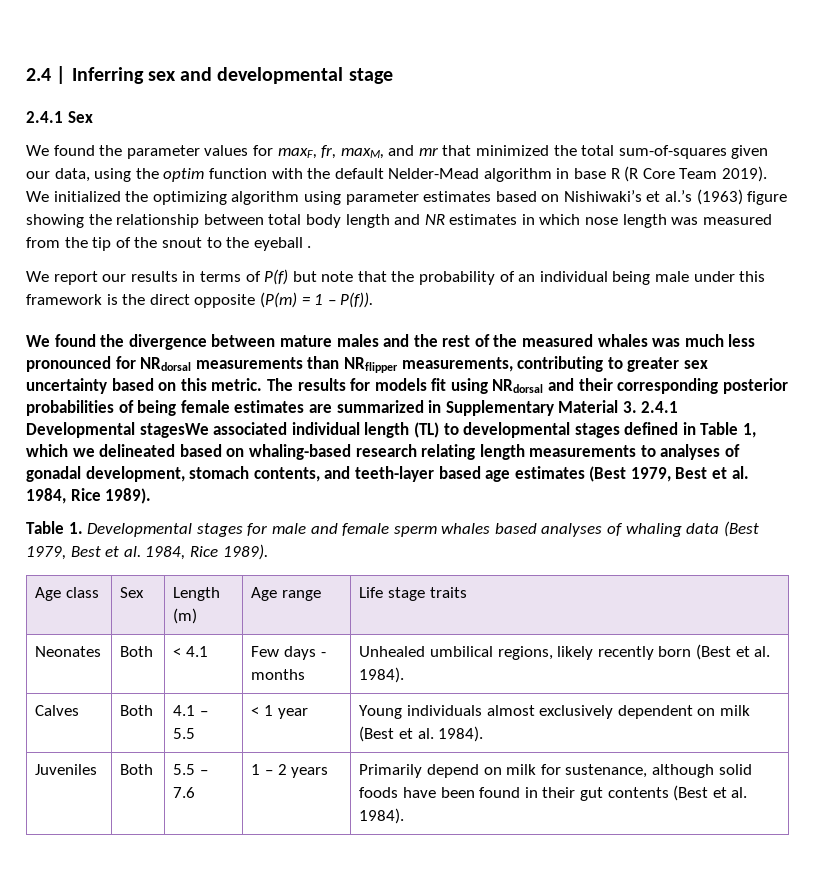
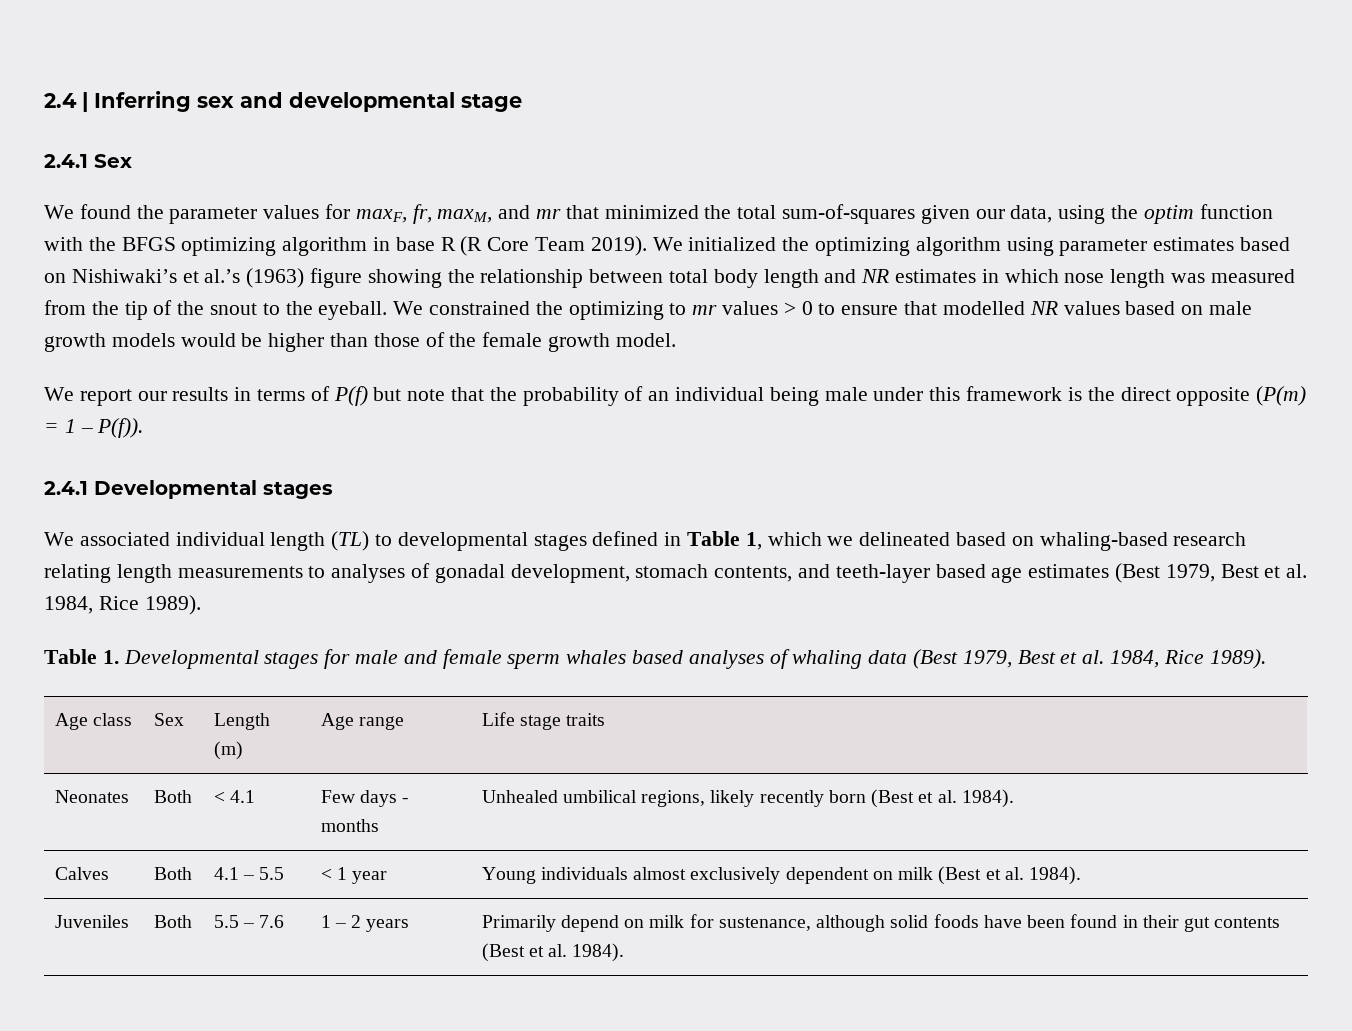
[334,168,480,179] default Nelder-Mead -> [121,237,277,256] BFGS optimizing
[253,237,312,251] eyeball . -> [318,301,1252,320] [44,332,676,352] eyeball. We constrained the optimizing to mr values > 0 to ensure that modelled NR values based on male growth models would be higher than those of the female growth model.
[26,334,756,350] [26,356,708,373] [26,378,788,394] [26,400,679,416] [26,422,209,438] We found the divergence between mature males and the rest of the measured whales was much less pronounced for NRdorsal measurements than NRflipper measurements, contributing to greater sex uncertainty based on this metric. The results for models fit using NRdorsal and their corresponding posterior probabilities of being female estimates are summarized in Supplementary Material 3. 2.4.1 Developmental stagesWe -> [44,480,333,499] [44,532,74,546] 2.4.1 Developmental stages // We

